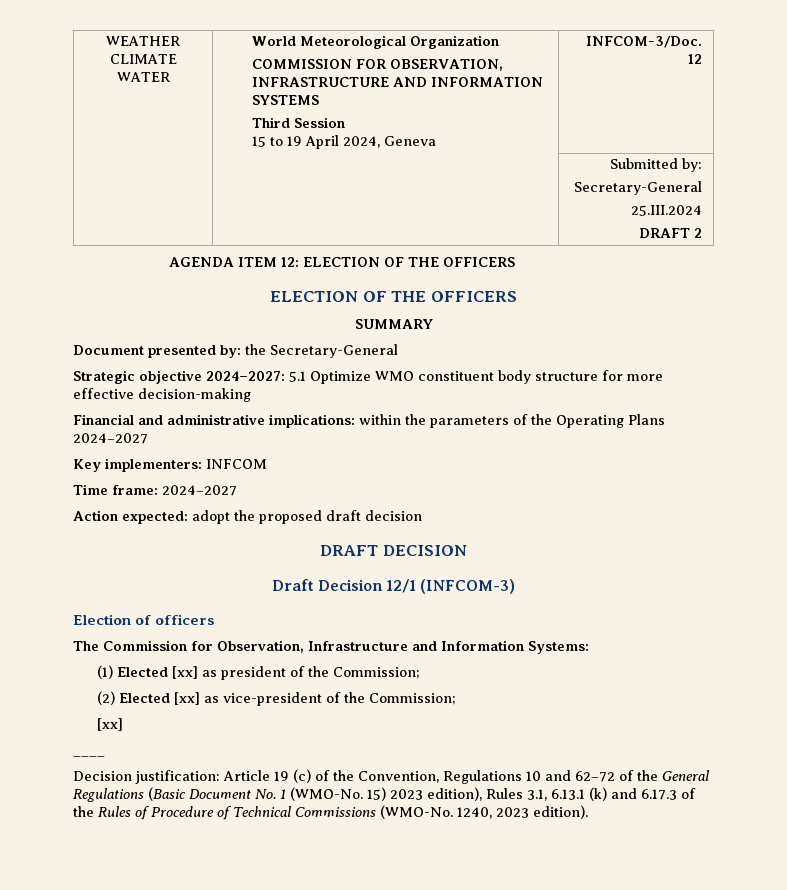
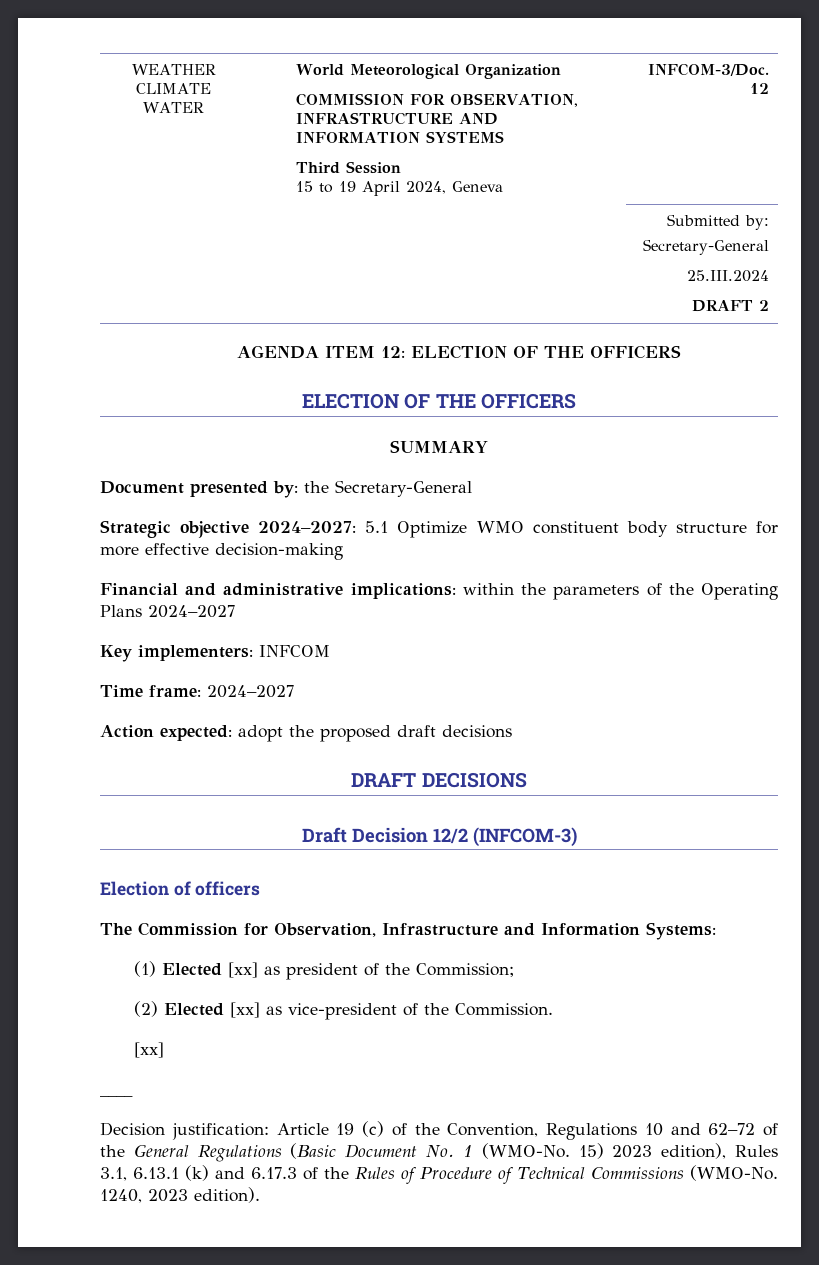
[365,510,422,521] [320,545,467,556] decision // DRAFT DECISION -> [442,725,512,738] [351,772,527,788] decisions // DRAFT DECISIONS
[386,579,417,593] 12/1 -> [432,828,468,844] 12/2
[368,693,456,705] Commission; -> [455,1003,554,1016] Commission.

